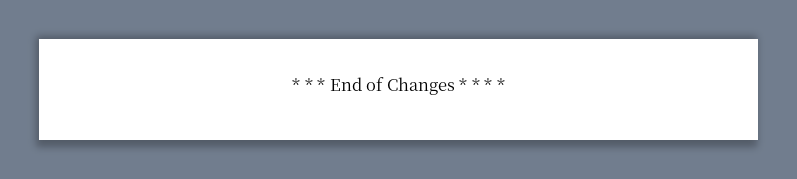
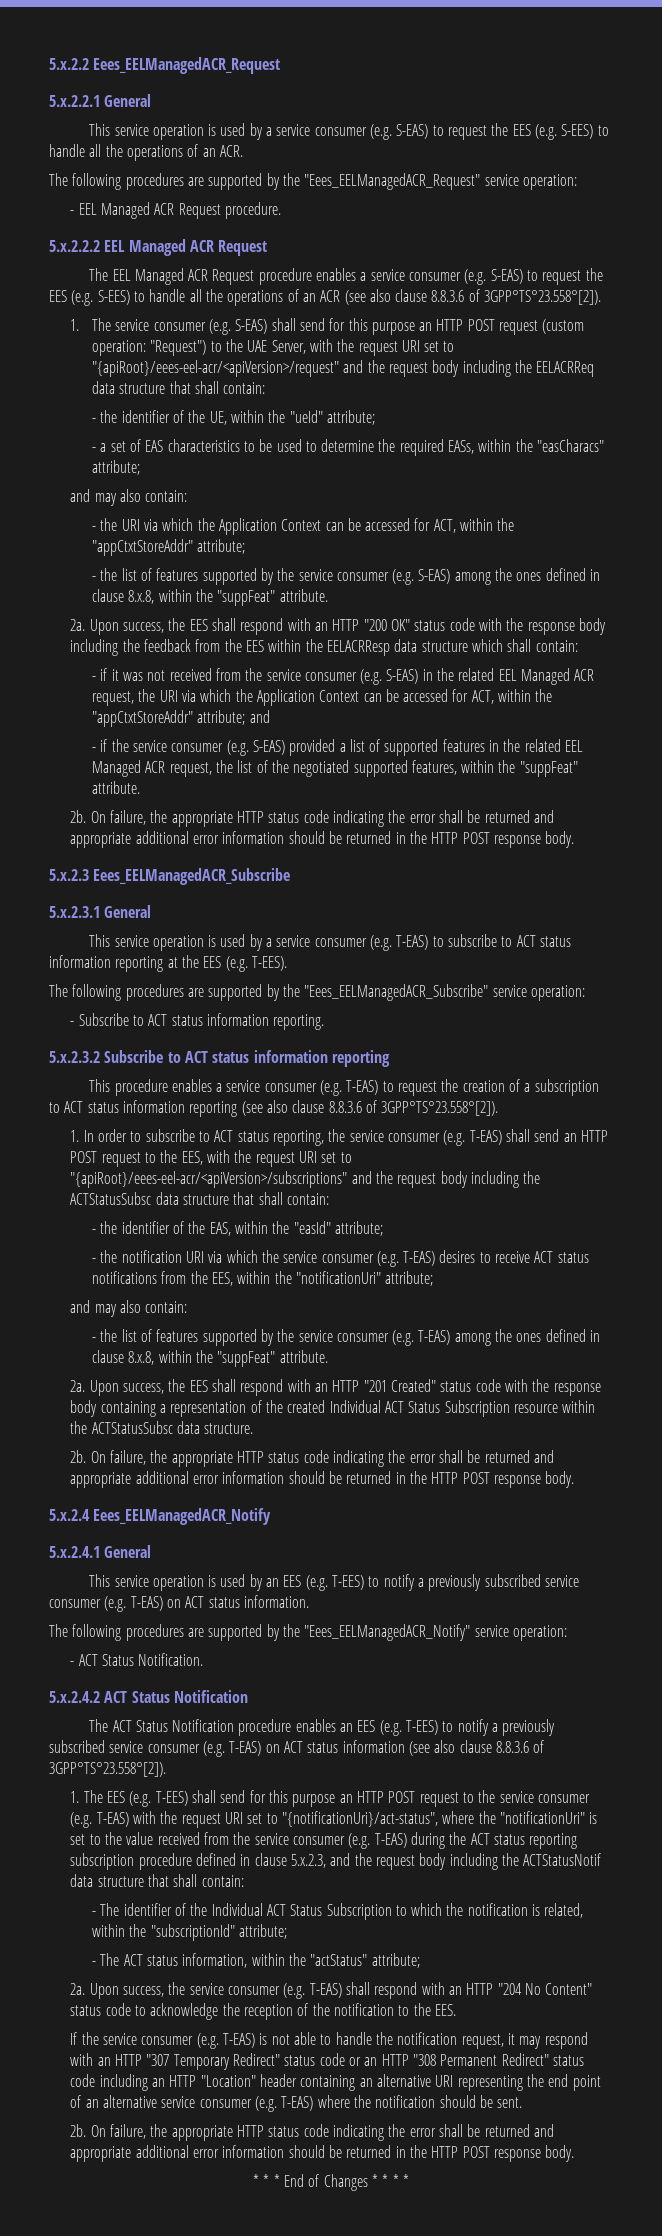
(292, 84) none -> [49,57,281,74] [49,94,152,107] [89,123,609,140] [49,144,243,161] [49,173,577,190] [70,202,282,219] [49,239,268,256] [89,268,603,285] [49,289,602,306] [70,318,585,335] [91,339,455,356] [91,360,595,377] [91,381,266,394] [91,410,375,425] [91,439,605,456] [91,460,140,475] [70,489,188,506] [91,518,515,535] [91,539,246,556] [91,568,601,585] [91,589,328,606] [70,618,606,635] [70,639,578,656] [91,668,595,685] [91,689,553,706] [91,710,270,727] [91,739,584,756] [91,760,578,777] [91,781,140,794] [70,810,554,827] [70,831,575,848] [49,868,291,885] [49,905,152,918] [89,934,572,951] [49,955,287,972] [49,984,585,1001] [70,1013,325,1030] [49,1050,390,1067] [89,1079,599,1096] [49,1100,499,1117] [70,1129,608,1146] [70,1150,352,1167] [70,1171,541,1188] [70,1192,330,1205] [91,1221,383,1236] [91,1250,589,1267] [91,1271,434,1286] [70,1300,188,1317] [91,1329,601,1346] [91,1350,328,1367] [70,1379,601,1396] [70,1400,596,1417] [70,1421,254,1434] [70,1450,554,1467] [70,1471,575,1488] [49,1508,272,1525] [49,1545,152,1558] [89,1574,580,1591] [49,1595,309,1612] [49,1624,567,1641] [70,1653,204,1666] [49,1690,248,1703] [89,1719,556,1736] [49,1740,545,1757] [49,1762,166,1777] [70,1790,590,1807] [70,1811,598,1828] [70,1832,578,1849] [70,1853,602,1870] [70,1874,244,1887] [91,1903,584,1920] [91,1924,287,1941] [91,1953,420,1968] [70,1982,593,1999] [70,2003,457,2020] [70,2032,588,2049] [70,2053,584,2070] [70,2074,601,2091] [70,2095,523,2112] [70,2124,554,2141] [70,2145,575,2162] 5.x.2.2 Eees_EELManagedACR_Request // 5.x.2.2.1 General // This service operation is used by a service consumer (e.g. S-EAS) to request the EES (e.g. S-EES) to handle all the operations of an ACR. // The following procedures are supported by the "Eees_EELManagedACR_Request" service operation: // - EEL Managed ACR Request procedure. // 5.x.2.2.2 EEL Managed ACR Request // The EEL Managed ACR Request procedure enables a service consumer (e.g. S-EAS) to request the EES (e.g. S-EES) to handle all the operations of an ACR (see also clause 8.8.3.6 of 3GPP°TS°23.558°[2]). // 1. The service consumer (e.g. S-EAS) shall send for this purpose an HTTP POST request (custom operation: "Request") to the UAE Server, with the request URI set to "{apiRoot}/eees-eel-acr/<apiVersion>/request" and the request body including the EELACRReq data structure that shall contain: // - the identifier of the UE, within the "ueId" attribute; // - a set of EAS characteristics to be used to determine the required EASs, within the "easCharacs" attribute; // and may also contain: // - the URI via which the Application Context can be accessed for ACT, within the "appCtxtStoreAddr" attribute; // - the list of features supported by the service consumer (e.g. S-EAS) among the ones defined in clause 8.x.8, within the "suppFeat" attribute. // 2a. Upon success, the EES shall respond with an HTTP "200 OK" status code with the response body including the feedback from the EES within the EELACRResp data structure which shall contain: // - if it was not received from the service consumer (e.g. S-EAS) in the related EEL Managed ACR request, the URI via which the Application Context can be accessed for ACT, within the "appCtxtStoreAddr" attribute; and // - if the service consumer (e.g. S-EAS) provided a list of supported features in the related EEL Managed ACR request, the list of the negotiated supported features, within the "suppFeat" attribute. // 2b. On failure, the appropriate HTTP status code indicating the error shall be returned and appropriate additional error information should be returned in the HTTP POST response body. // 5.x.2.3 Eees_EELManagedACR_Subscribe // 5.x.2.3.1 General // This service operation is used by a service consumer (e.g. T-EAS) to subscribe to ACT status information reporting at the EES (e.g. T-EES). // The following procedures are supported by the "Eees_EELManagedACR_Subscribe" service operation: // - Subscribe to ACT status information reporting. // 5.x.2.3.2 Subscribe to ACT status information reporting // This procedure enables a service consumer (e.g. T-EAS) to request the creation of a subscription to ACT status information reporting (see also clause 8.8.3.6 of 3GPP°TS°23.558°[2]). // 1. In order to subscribe to ACT status reporting, the service consumer (e.g. T-EAS) shall send an HTTP POST request to the EES, with the request URI set to "{apiRoot}/eees-eel-acr/<apiVersion>/subscriptions" and the request body including the ACTStatusSubsc data structure that shall contain: // - the identifier of the EAS, within the "easId" attribute; // - the notification URI via which the service consumer (e.g. T-EAS) desires to receive ACT status notifications from the EES, within the "notificationUri" attribute; // and may also contain: // - the list of features supported by the service consumer (e.g. T-EAS) among the ones defined in clause 8.x.8, within the "suppFeat" attribute. // 2a. Upon success, the EES shall respond with an HTTP "201 Created" status code with the response body containing a representation of the created Individual ACT Status Subscription resource within the ACTStatusSubsc data structure. // 2b. On failure, the appropriate HTTP status code indicating the error shall be returned and appropriate additional error information should be returned in the HTTP POST response body. // 5.x.2.4 Eees_EELManagedACR_Notify // 5.x.2.4.1 General // This service operation is used by an EES (e.g. T-EES) to notify a previously subscribed service consumer (e.g. T-EAS) on ACT status information. // The following procedures are supported by the "Eees_EELManagedACR_Notify" service operation: // - ACT Status Notification. // 5.x.2.4.2 ACT Status Notification // The ACT Status Notification procedure enables an EES (e.g. T-EES) to notify a previously subscribed service consumer (e.g. T-EAS) on ACT status information (see also clause 8.8.3.6 of 3GPP°TS°23.558°[2]). // 1. The EES (e.g. T-EES) shall send for this purpose an HTTP POST request to the service consumer (e.g. T-EAS) with the request URI set to "{notificationUri}/act-status", where the "notificationUri" is set to the value received from the service consumer (e.g. T-EAS) during the ACT status reporting subscription procedure defined in clause 5.x.2.3, and the request body including the ACTStatusNotif data structure that shall contain: // - The identifier of the Individual ACT Status Subscription to which the notification is related, within the "subscriptionId" attribute; // - The ACT status information, within the "actStatus" attribute; // 2a. Upon success, the service consumer (e.g. T-EAS) shall respond with an HTTP "204 No Content" status code to acknowledge the reception of the notification to the EES. // If the service consumer (e.g. T-EAS) is not able to handle the notification request, it may respond with an HTTP "307 Temporary Redirect" status code or an HTTP "308 Permanent Redirect" status code including an HTTP "Location" header containing an alternative URI representing the end point of an alternative service consumer (e.g. T-EAS) where the notification should be sent. // 2b. On failure, the appropriate HTTP status code indicating the error shall be returned and appropriate additional error information should be returned in the HTTP POST response body. //

